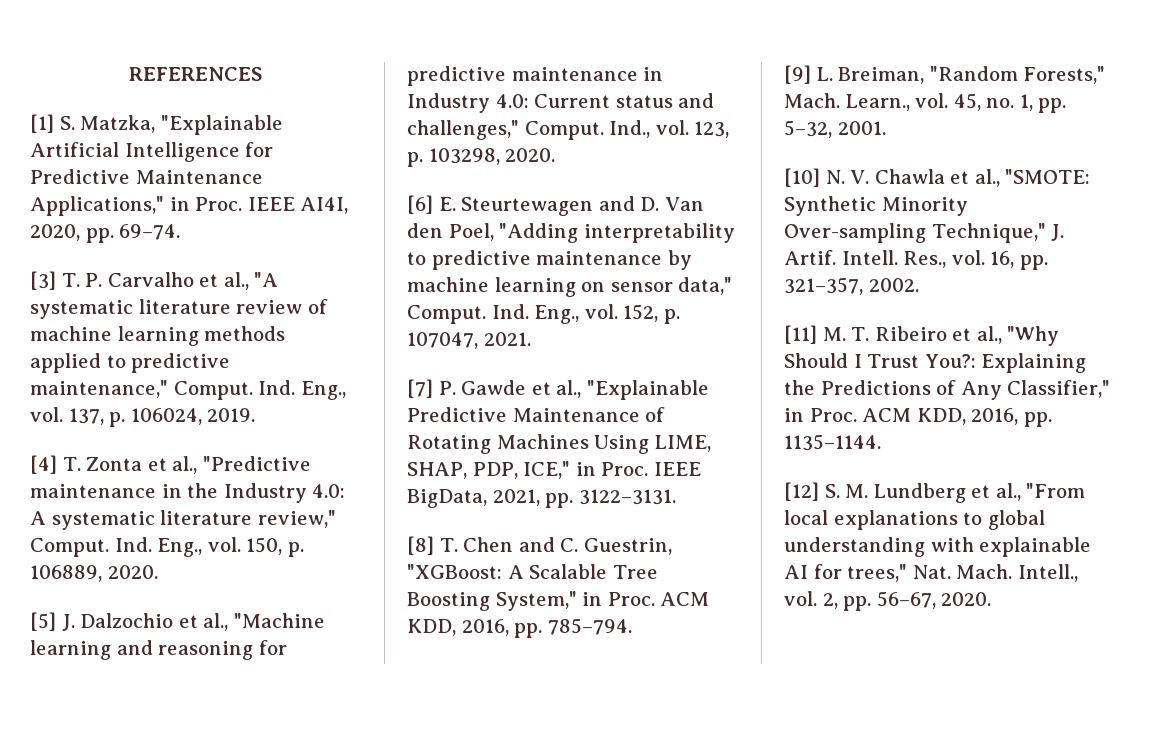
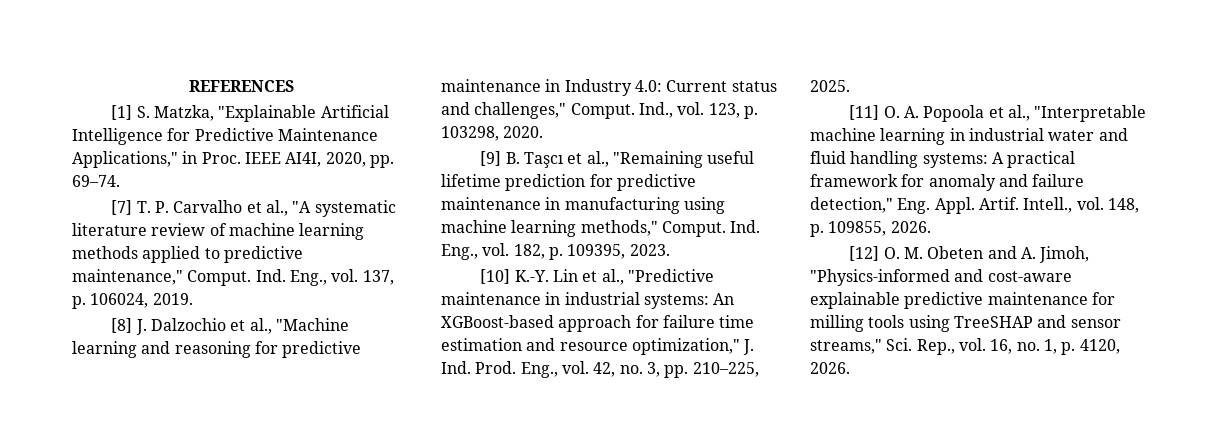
[30,271,56,290] [3] -> [111,200,133,215] [7]
[30,455,311,474] [30,483,346,503] [30,510,336,530] [30,537,304,557] [30,565,158,582] [30,612,56,631] [4] T. Zonta et al., "Predictive maintenance in the Industry 4.0: A systematic literature review," Comput. Ind. Eng., vol. 150, p. 106889, 2020. // [5] -> [111,318,133,333] [8]
[407,195,704,216] [407,223,735,243] [407,250,692,270] [407,277,733,297] [407,304,680,324] [407,332,531,349] [407,379,709,400] [407,407,666,422] [407,434,711,454] [407,461,701,479] [407,489,676,508] [407,536,672,555] [407,564,658,579] [407,591,710,611] [407,618,632,638] [784,65,1106,84] [784,93,1067,113] [784,120,886,138] [784,168,1091,187] [784,196,968,216] [784,223,1065,243] [784,250,1048,270] [784,277,919,295] [784,325,1060,346] [784,353,1087,373] [784,380,1111,400] [784,408,1052,427] [784,434,881,451] [784,482,1086,503] [784,510,1045,530] [784,537,1092,557] [784,564,1078,582] [784,591,992,611] [6] E. Steurtewagen and D. Van den Poel, "Adding interpretability to predictive maintenance by machine learning on sensor data," Comput. Ind. Eng., vol. 152, p. 107047, 2021. // [7] P. Gawde et al., "Explainable Predictive Maintenance of Rotating Machines Using LIME, SHAP, PDP, ICE," in Proc. IEEE BigData, 2021, pp. 3122–3131. // [8] T. Chen and C. Guestrin, "XGBoost: A Scalable Tree Boosting System," in Proc. ACM KDD, 2016, pp. 785–794. // [9] L. Breiman, "Random Forests," Mach. Learn., vol. 45, no. 1, pp. 5–32, 2001. // [10] N. V. Chawla et al., "SMOTE: Synthetic Minority Over-sampling Technique," J. Artif. Intell. Res., vol. 16, pp. 321–357, 2002. // [11] M. T. Ribeiro et al., "Why Should I Trust You?: Explaining the Predictions of Any Classifier," in Proc. ACM KDD, 2016, pp. 1135–1144. // [12] S. M. Lundberg et al., "From local explanations to global understanding with explainable AI for trees," Nat. Mach. Intell., vol. 2, pp. 56–67, 2020. -> [480,151,755,168] [441,174,696,191] [441,197,725,214] [441,220,761,237] [441,243,670,260] [480,269,714,285] [441,292,735,309] [441,315,755,332] [441,338,755,355] [441,361,759,378] [810,80,850,92] [849,105,1147,122] [810,128,1128,145] [810,151,1076,168] [810,174,1085,191] [810,197,1139,214] [810,221,931,237] [849,246,1090,263] [810,269,1072,286] [810,292,1115,309] [810,315,1121,332] [810,338,1120,355] [810,362,850,374] [9] B. Taşcı et al., "Remaining useful lifetime prediction for predictive maintenance in manufacturing using machine learning methods," Comput. Ind. Eng., vol. 182, p. 109395, 2023. // [10] K.-Y. Lin et al., "Predictive maintenance in industrial systems: An XGBoost-based approach for failure time estimation and resource optimization," J. Ind. Prod. Eng., vol. 42, no. 3, pp. 210–225, 2025. // [11] O. A. Popoola et al., "Interpretable machine learning in industrial water and fluid handling systems: A practical framework for anomaly and failure detection," Eng. Appl. Artif. Intell., vol. 148, p. 109855, 2026. // [12] O. M. Obeten and A. Jimoh, "Physics-informed and cost-aware explainable predictive maintenance for milling tools using TreeSHAP and sensor streams," Sci. Rep., vol. 16, no. 1, p. 4120, 2026.

